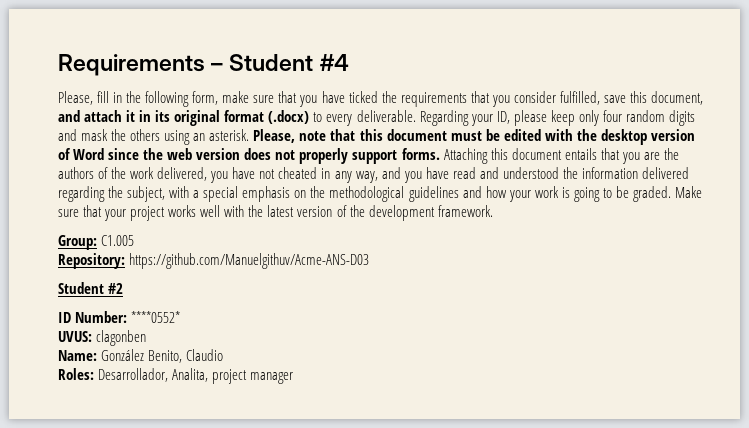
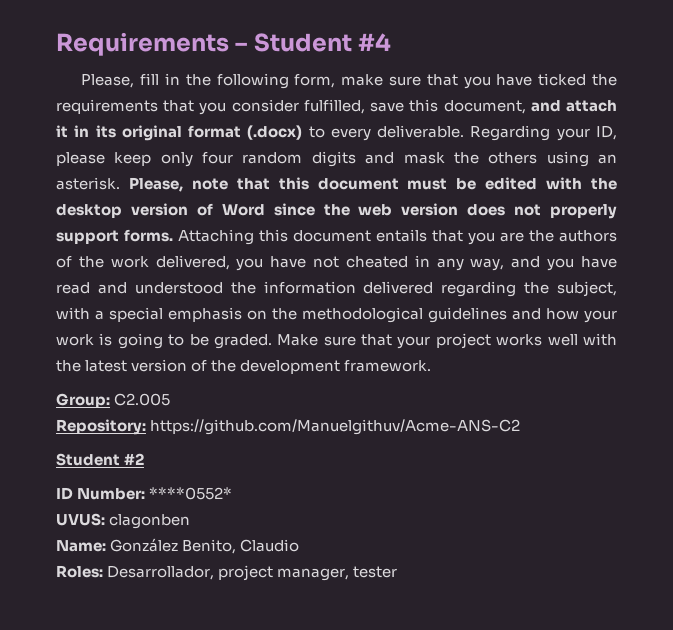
[101,235,135,246] C1.005 -> [114,393,171,406] C2.005
[129,253,370,269] https://github.com/Manuelgithuv/Acme-ANS-D03 -> [150,419,521,435] https://github.com/Manuelgithuv/Acme-ANS-C2
[172,368,294,384] Analita, project manager -> [218,565,398,581] project manager, tester

